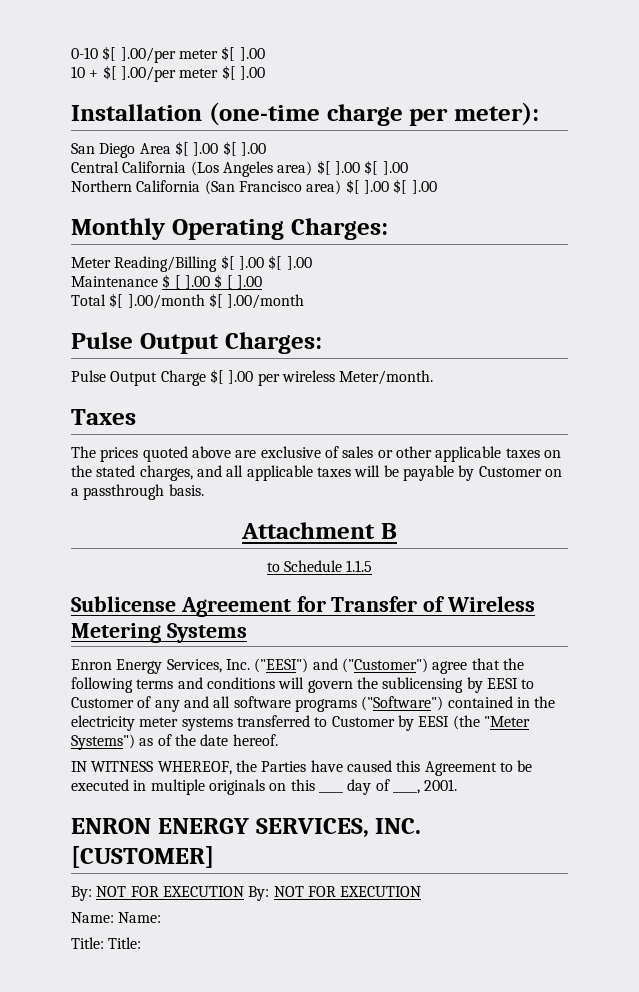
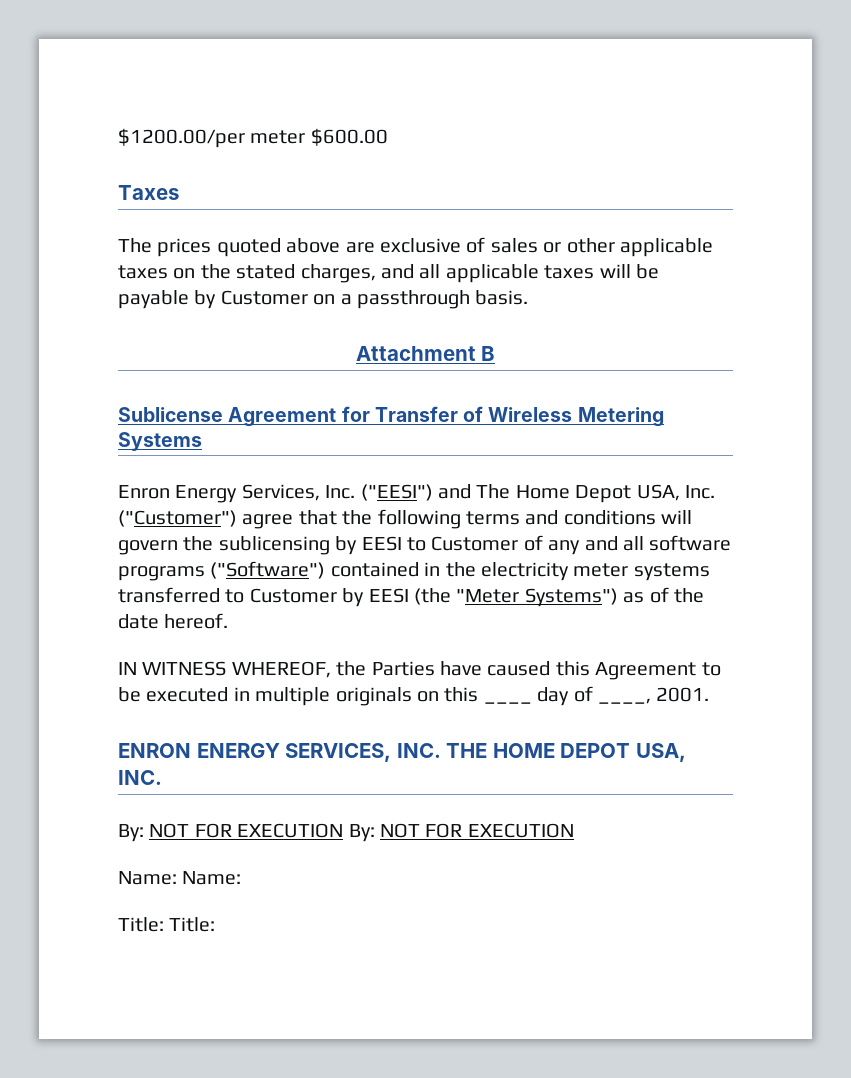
[71,46,265,63] [71,65,265,82] [71,102,539,126] [71,141,266,158] [71,160,408,177] [71,179,437,195] [71,218,388,240] [71,255,312,272] [71,274,262,289] [71,293,305,309] [71,332,322,354] [71,369,434,386] 0-10 $[ ].00/per meter $[ ].00 // 10 + $[ ].00/per meter $[ ].00 // Installation (one-time charge per meter): // San Diego Area $[ ].00 $[ ].00 // Central California (Los Angeles area) $[ ].00 $[ ].00 // Northern California (San Francisco area) $[ ].00 $[ ].00 // Monthly Operating Charges: // Meter Reading/Billing $[ ].00 $[ ].00 // Maintenance $ [ ].00 $ [ ].00 // Total $[ ].00/month $[ ].00/month // Pulse Output Charges: // Pulse Output Charge $[ ].00 per wireless Meter/month. -> [118,128,388,148] $1200.00/per meter $600.00
[266,560,373,572] // to Schedule 1.1.5 -> (496, 353) none
(338, 664) none -> [476,484,715,503] The Home Depot USA, Inc.
[71,846,214,868] [CUSTOMER] -> [446,743,686,762] [118,770,162,785] THE HOME DEPOT USA, INC.

